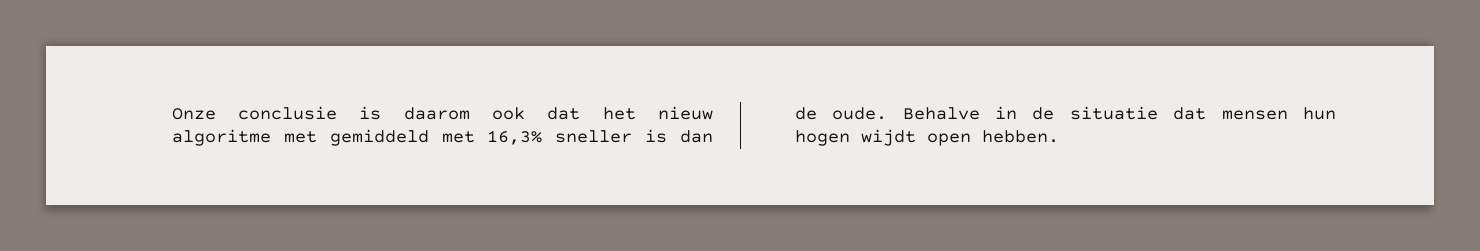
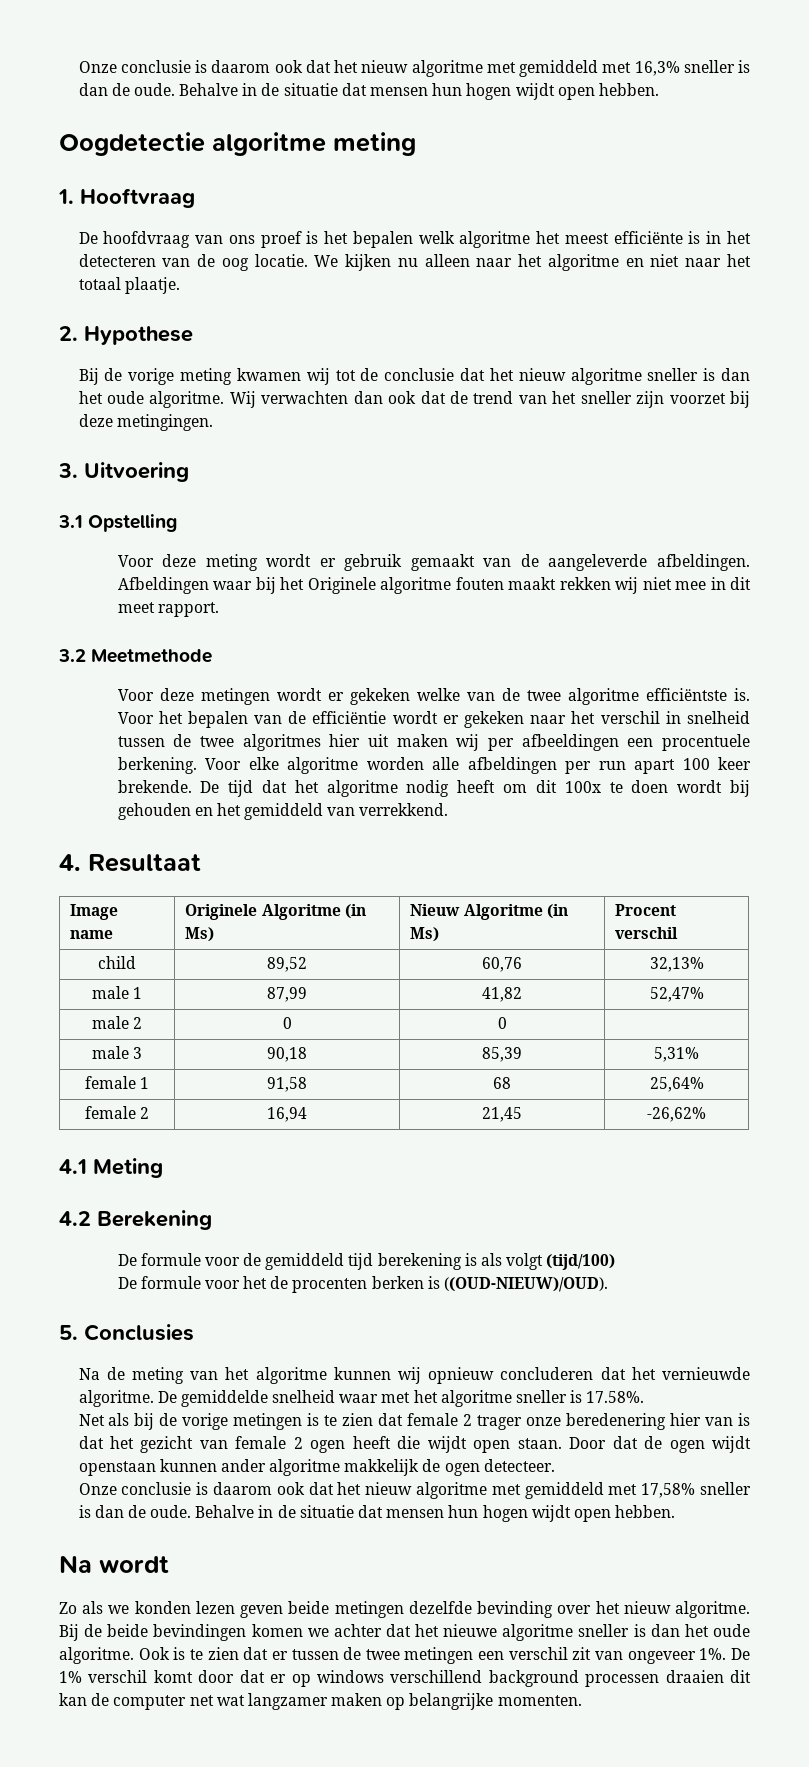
(1059, 136) none -> [59,132,416,156] [58,188,195,208] [78,231,752,248] [78,254,752,271] [78,277,180,294] [59,326,193,345] [78,368,750,385] [78,391,750,408] [78,414,213,431] [58,462,189,482] [58,514,178,532] [117,554,750,571] [117,577,751,594] [117,602,219,617] [58,649,213,663] [117,688,750,705] [117,711,751,728] [117,734,750,751] [117,757,751,774] [117,780,750,797] [117,803,449,820] [59,854,201,872] [70,904,119,920] [70,930,114,939] [185,904,366,920] [185,927,215,942] [410,904,568,920] [410,927,440,942] [615,904,677,916] [615,927,679,939] [98,956,136,969] [267,957,307,972] [482,957,522,972] [649,957,704,972] [91,986,143,999] [267,987,307,1002] [482,987,522,1002] [649,987,704,1002] [91,1016,143,1029] [282,1017,292,1029] [497,1017,507,1029] [91,1046,143,1059] [267,1047,307,1062] [482,1047,522,1062] [654,1047,699,1062] [84,1076,150,1089] [267,1077,307,1092] [493,1077,511,1089] [649,1077,704,1092] [84,1106,150,1119] [267,1107,307,1122] [482,1107,522,1122] [647,1107,706,1122] [59,1158,163,1178] [59,1210,212,1230] [117,1253,616,1270] [117,1276,609,1293] [59,1324,194,1341] [78,1367,750,1384] [78,1390,645,1407] [78,1413,750,1430] [78,1436,752,1453] [78,1459,555,1476] [78,1482,752,1499] [78,1505,676,1522] [59,1555,169,1573] [59,1601,751,1618] [59,1624,750,1641] [59,1647,750,1664] [59,1670,751,1687] [59,1693,582,1710] // Oogdetectie algoritme meting // 1. Hooftvraag // De hoofdvraag van ons proef is het bepalen welk algoritme het meest efficiënte is in het detecteren van de oog locatie. We kijken nu alleen naar het algoritme en niet naar het totaal plaatje. // 2. Hypothese // Bij de vorige meting kwamen wij tot de conclusie dat het nieuw algoritme sneller is dan het oude algoritme. Wij verwachten dan ook dat de trend van het sneller zijn voorzet bij deze metingingen. // 3. Uitvoering // 3.1 Opstelling // Voor deze meting wordt er gebruik gemaakt van de aangeleverde afbeldingen. Afbeldingen waar bij het Originele algoritme fouten maakt rekken wij niet mee in dit meet rapport. // 3.2 Meetmethode // Voor deze metingen wordt er gekeken welke van de twee algoritme efficiëntste is. Voor het bepalen van de efficiëntie wordt er gekeken naar het verschil in snelheid tussen de twee algoritmes hier uit maken wij per afbeeldingen een procentuele berkening. Voor elke algoritme worden alle afbeldingen per run apart 100 keer brekende. De tijd dat het algoritme nodig heeft om dit 100x te doen wordt bij gehouden en het gemiddeld van verrekkend. // 4. Resultaat // Image name | Originele Algoritme (in Ms) | Nieuw Algoritme (in Ms) | Procent verschil // child | 89,52 | 60,76 | 32,13% // male 1 | 87,99 | 41,82 | 52,47% // male 2 | 0 | 0 | // male 3 | 90,18 | 85,39 | 5,31% // female 1 | 91,58 | 68 | 25,64% // female 2 | 16,94 | 21,45 | -26,62% // 4.1 Meting // 4.2 Berekening // De formule voor de gemiddeld tijd berekening is als volgt (tijd/100) // De formule voor het de procenten berken is ((OUD-NIEUW)/OUD). // 5. Conclusies // Na de meting van het algoritme kunnen wij opnieuw concluderen dat het vernieuwde algoritme. De gemiddelde snelheid waar met het algoritme sneller is 17.58%. // Net als bij de vorige metingen is te zien dat female 2 trager onze beredenering hier van is dat het gezicht van female 2 ogen heeft die wijdt open staan. Door dat de ogen wijdt openstaan kunnen ander algoritme makkelijk de ogen detecteer. // Onze conclusie is daarom ook dat het nieuw algoritme met gemiddeld met 17,58% sneller is dan de oude. Behalve in de situatie dat mensen hun hogen wijdt open hebben. // Na wordt // Zo als we konden lezen geven beide metingen dezelfde bevinding over het nieuw algoritme. Bij de beide bevindingen komen we achter dat het nieuwe algoritme sneller is dan het oude algoritme. Ook is te zien dat er tussen de twee metingen een verschil zit van ongeveer 1%. De 1% verschil komt door dat er op windows verschillend background processen draaien dit kan de computer net wat langzamer maken op belangrijke momenten.

